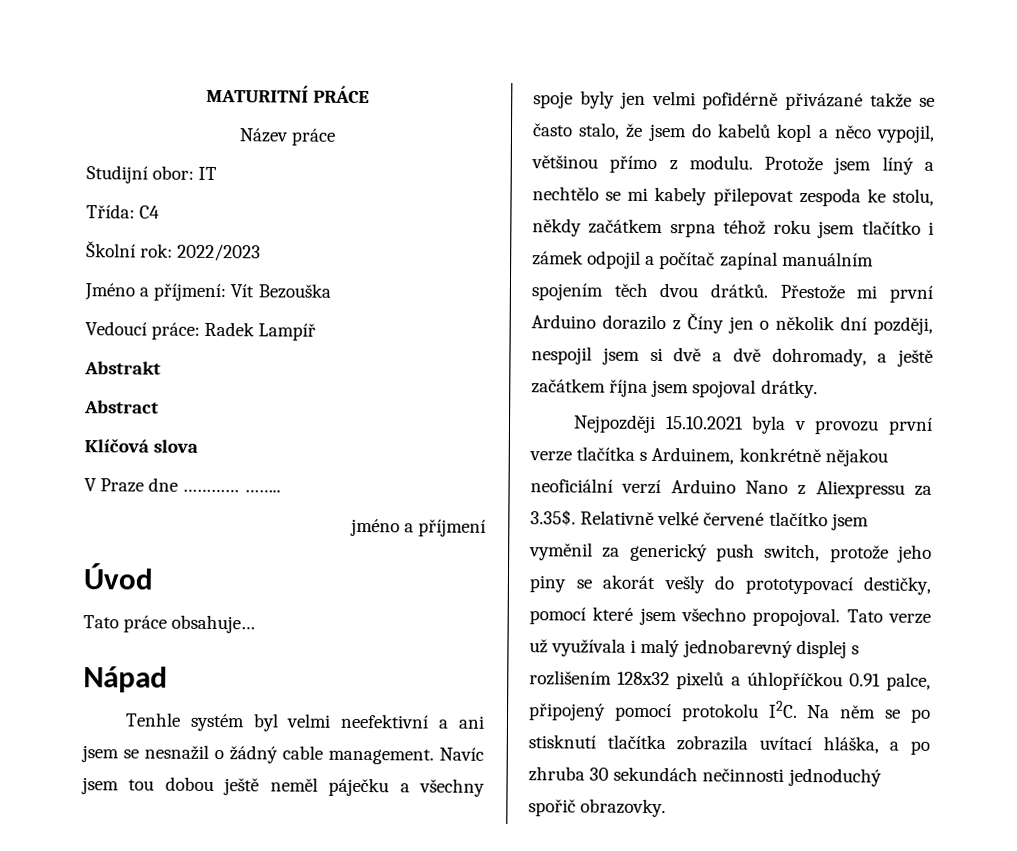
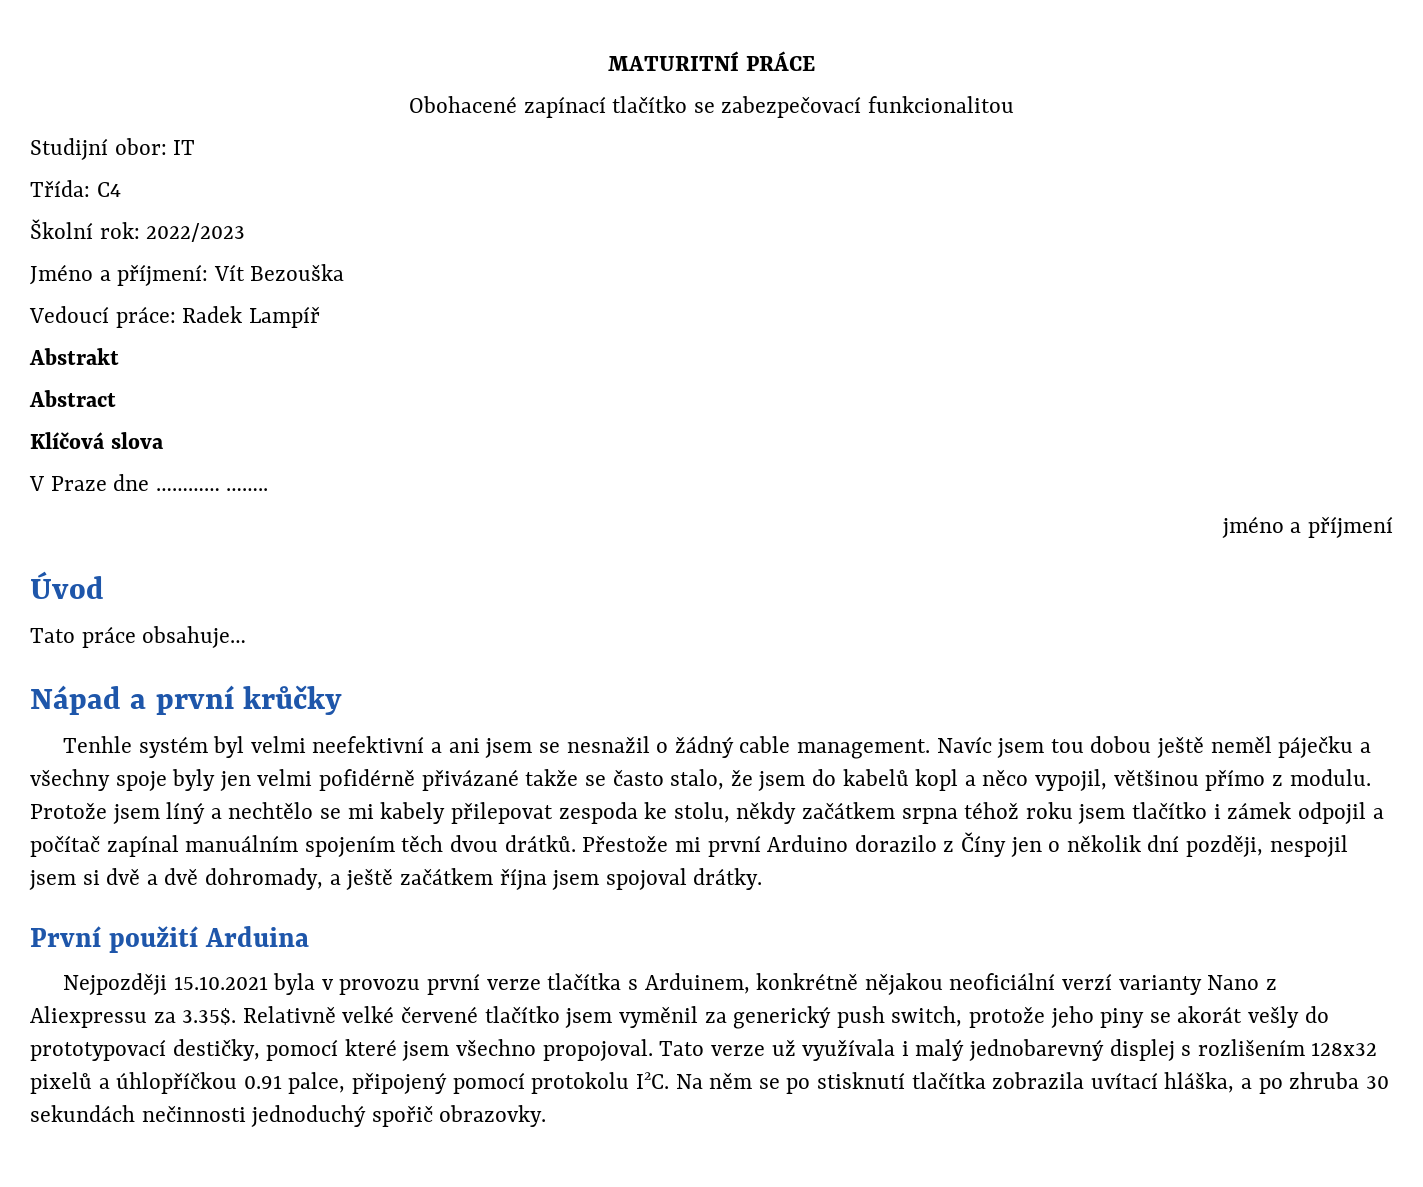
[238,128,337,146] Název práce -> [408,96,1015,118] Obohacené zapínací tlačítko se zabezpečovací funkcionalitou
(168, 679) none -> [130,685,342,715] a první krůčky
(818, 389) none -> [30,926,310,953] // První použití Arduina
[670,479,736,494] Arduino -> [1118,975,1202,995] varianty

